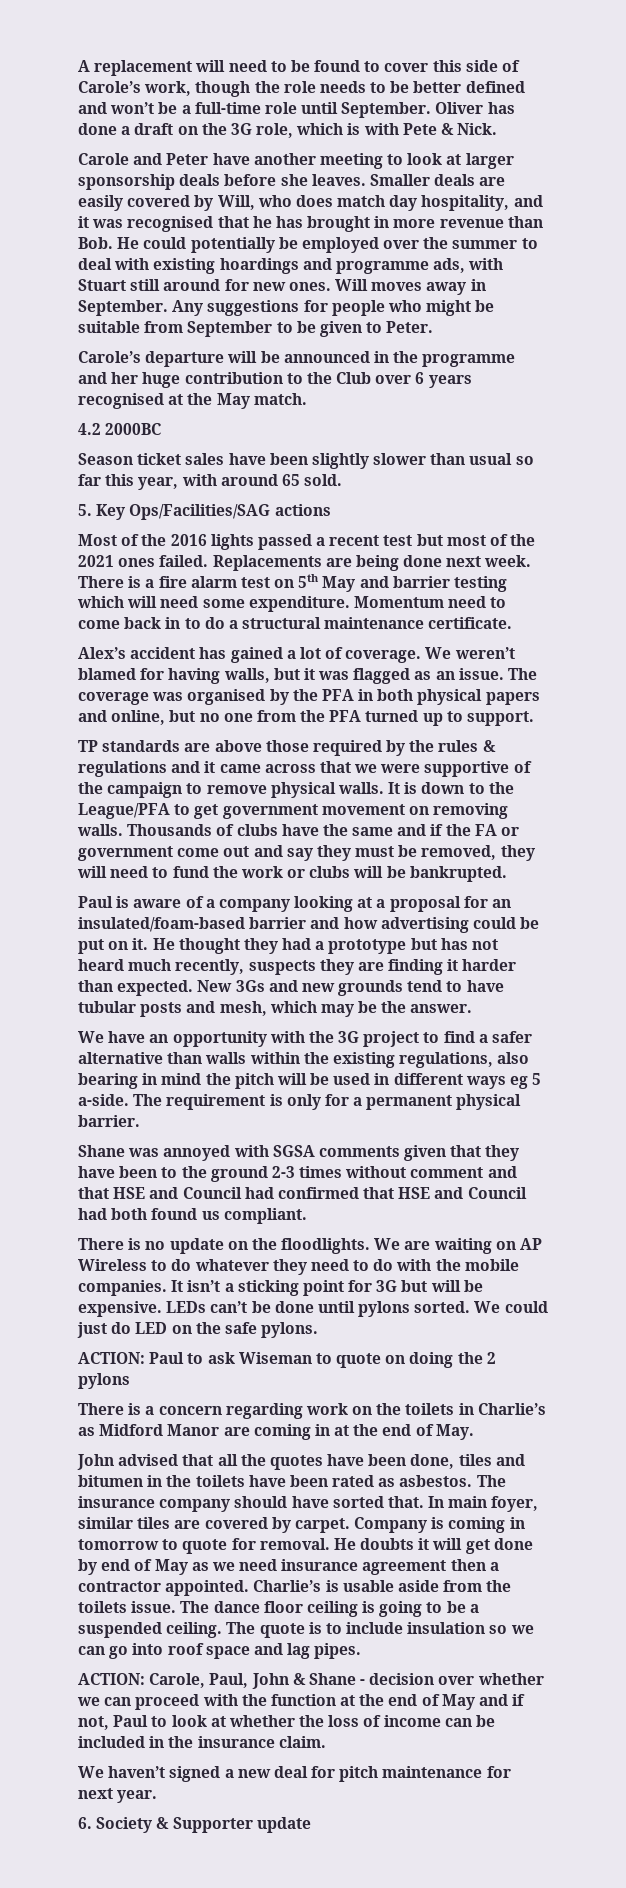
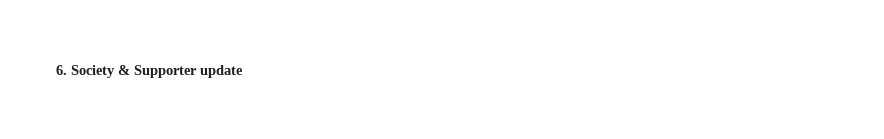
[78,60,521,76] [78,81,525,97] [78,102,515,118] [78,123,498,138] [78,153,514,169] [78,174,506,190] [78,195,543,211] [78,216,543,232] [78,237,538,253] [78,258,504,274] [78,279,486,295] [78,300,495,316] [78,321,434,337] [78,351,516,367] [78,372,472,388] [78,393,307,409] [78,423,162,435] [78,453,534,469] [78,474,343,490] [78,504,331,520] [78,534,536,550] [78,555,532,571] [78,574,508,592] [77,596,507,612] [78,617,513,629] [78,647,515,663] [78,668,538,684] [78,689,540,705] [78,710,535,726] [78,740,496,756] [78,761,532,777] [78,782,514,798] [78,803,509,819] [77,824,520,836] [78,845,535,861] [77,866,507,882] [78,896,512,912] [78,917,540,933] [78,938,499,954] [78,959,517,975] [78,980,504,996] [78,1001,473,1017] [78,1031,533,1047] [78,1052,530,1068] [78,1073,542,1089] [78,1094,522,1110] [78,1115,140,1127] [78,1145,520,1161] [78,1166,517,1182] [78,1187,527,1199] [78,1208,307,1224] [78,1238,543,1254] [78,1259,519,1275] [78,1280,483,1296] [78,1301,548,1317] [77,1322,319,1338] [78,1352,496,1368] [78,1373,130,1389] [78,1403,546,1419] [78,1424,474,1440] [77,1454,525,1470] [78,1475,506,1487] [78,1496,539,1512] [78,1517,525,1533] [78,1538,533,1554] [78,1559,499,1575] [78,1580,512,1596] [78,1601,479,1617] [78,1622,534,1638] [78,1643,362,1659] [78,1673,544,1689] [77,1694,526,1710] [78,1715,496,1730] [78,1736,326,1748] [78,1766,511,1782] [78,1788,158,1803] A replacement will need to be found to cover this side of Carole’s work, though the role needs to be better defined and won’t be a full-time role until September. Oliver has done a draft on the 3G role, which is with Pete & Nick. // Carole and Peter have another meeting to look at larger sponsorship deals before she leaves. Smaller deals are easily covered by Will, who does match day hospitality, and it was recognised that he has brought in more revenue than Bob. He could potentially be employed over the summer to deal with existing hoardings and programme ads, with Stuart still around for new ones. Will moves away in September. Any suggestions for people who might be suitable from September to be given to Peter. // Carole’s departure will be announced in the programme and her huge contribution to the Club over 6 years recognised at the May match. // 4.2 2000BC // Season ticket sales have been slightly slower than usual so far this year, with around 65 sold. // 5. Key Ops/Facilities/SAG actions // Most of the 2016 lights passed a recent test but most of the 2021 ones failed. Replacements are being done next week. There is a fire alarm test on 5th May and barrier testing which will need some expenditure. Momentum need to come back in to do a structural maintenance certificate. // Alex’s accident has gained a lot of coverage. We weren’t blamed for having walls, but it was flagged as an issue. The coverage was organised by the PFA in both physical papers and online, but no one from the PFA turned up to support. // TP standards are above those required by the rules & regulations and it came across that we were supportive of the campaign to remove physical walls. It is down to the League/PFA to get government movement on removing walls. Thousands of clubs have the same and if the FA or government come out and say they must be removed, they will need to fund the work or clubs will be bankrupted. // Paul is aware of a company looking at a proposal for an insulated/foam-based barrier and how advertising could be put on it. He thought they had a prototype but has not heard much recently, suspects they are finding it harder than expected. New 3Gs and new grounds tend to have tubular posts and mesh, which may be the answer. // We have an opportunity with the 3G project to find a safer alternative than walls within the existing regulations, also bearing in mind the pitch will be used in different ways eg 5 a-side. The requirement is only for a permanent physical barrier. // Shane was annoyed with SGSA comments given that they have been to the ground 2-3 times without comment and that HSE and Council had confirmed that HSE and Council had both found us compliant. // There is no update on the floodlights. We are waiting on AP Wireless to do whatever they need to do with the mobile companies. It isn’t a sticking point for 3G but will be expensive. LEDs can’t be done until pylons sorted. We could just do LED on the safe pylons. // ACTION: Paul to ask Wiseman to quote on doing the 2 pylons // There is a concern regarding work on the toilets in Charlie’s as Midford Manor are coming in at the end of May. // John advised that all the quotes have been done, tiles and bitumen in the toilets have been rated as asbestos. The insurance company should have sorted that. In main foyer, similar tiles are covered by carpet. Company is coming in tomorrow to quote for removal. He doubts it will get done by end of May as we need insurance agreement then a contractor appointed. Charlie’s is usable aside from the toilets issue. The dance floor ceiling is going to be a suspended ceiling. The quote is to include insulation so we can go into roof space and lag pipes. // ACTION: Carole, Paul, John & Shane - decision over whether we can proceed with the function at the end of May and if not, Paul to look at whether the loss of income can be included in the insurance claim. // We haven’t signed a new deal for pitch maintenance for next year. // -> (56, 70) none

